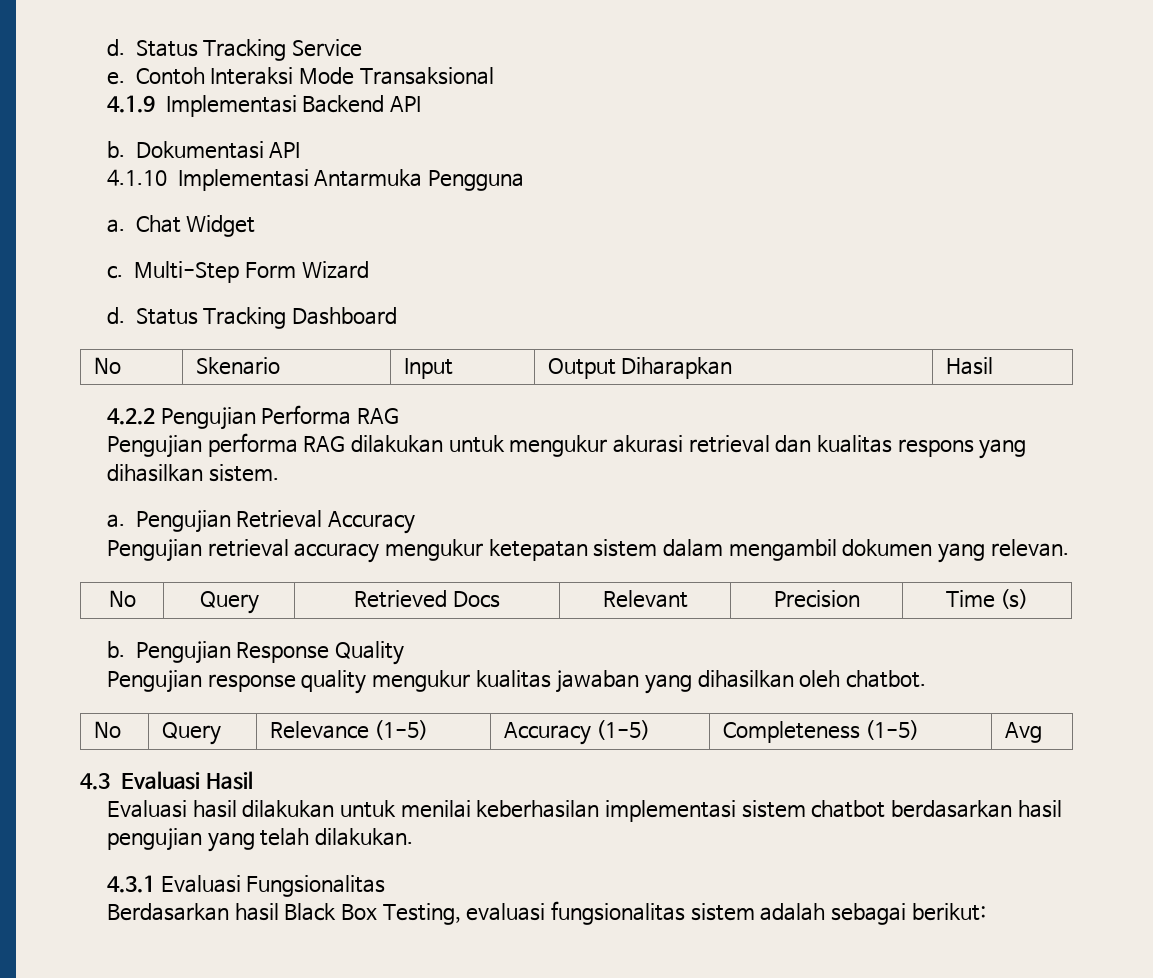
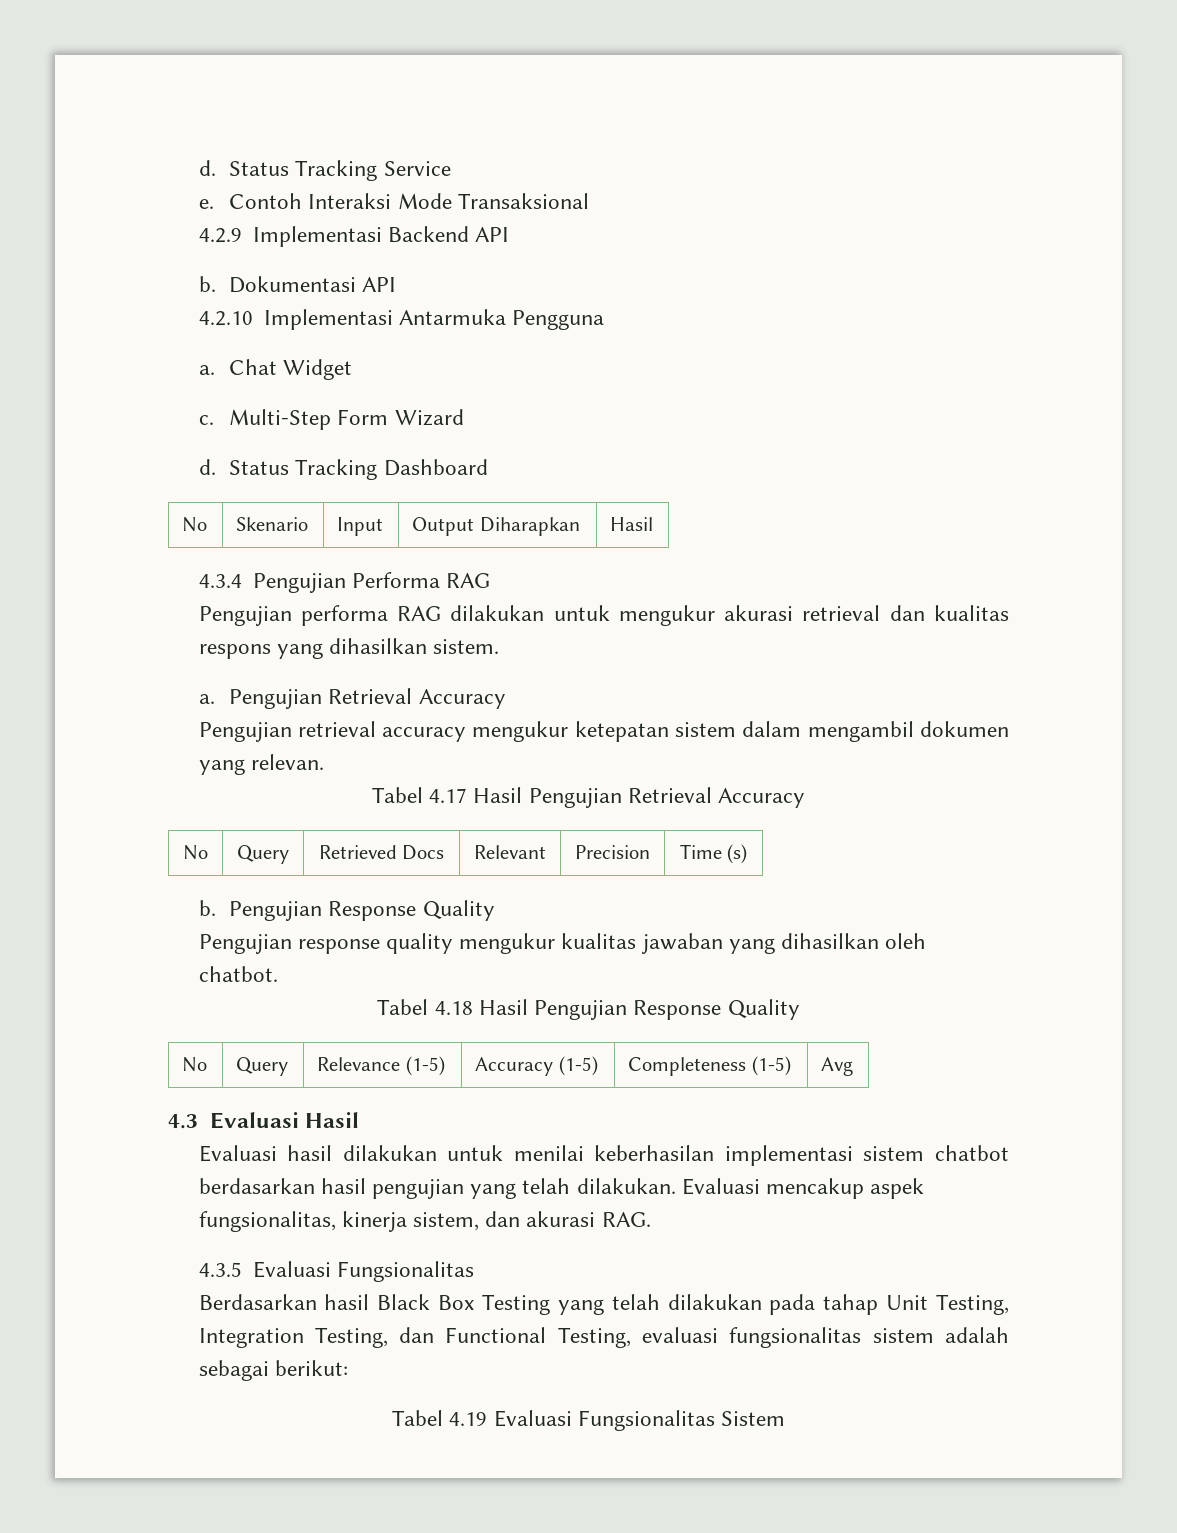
[107,95,156,113] 4.1.9 -> [198,228,242,243] 4.2.9
[107,169,168,186] 4.1.10 -> [198,311,253,326] 4.2.10
[107,408,156,425] 4.2.2 -> [198,574,242,588] 4.3.4
(1069, 548) none -> [371,787,806,808] // Tabel 4.17 Hasil Pengujian Retrieval Accuracy
(927, 679) none -> [377,999,800,1020] // Tabel 4.18 Hasil Pengujian Response Quality
[107,875,156,893] // 4.3.1 -> [681,1178,925,1199] [198,1211,651,1232] [198,1262,242,1277] Evaluasi mencakup aspek fungsionalitas, kinerja sistem, dan akurasi RAG. // 4.3.5
(378, 912) none -> [481,1294,1010,1315] [198,1327,547,1348] Testing yang telah dilakukan pada tahap Unit Testing, Integration Testing, dan Functional
(986, 912) none -> [392,1410,785,1431] // Tabel 4.19 Evaluasi Fungsionalitas Sistem

